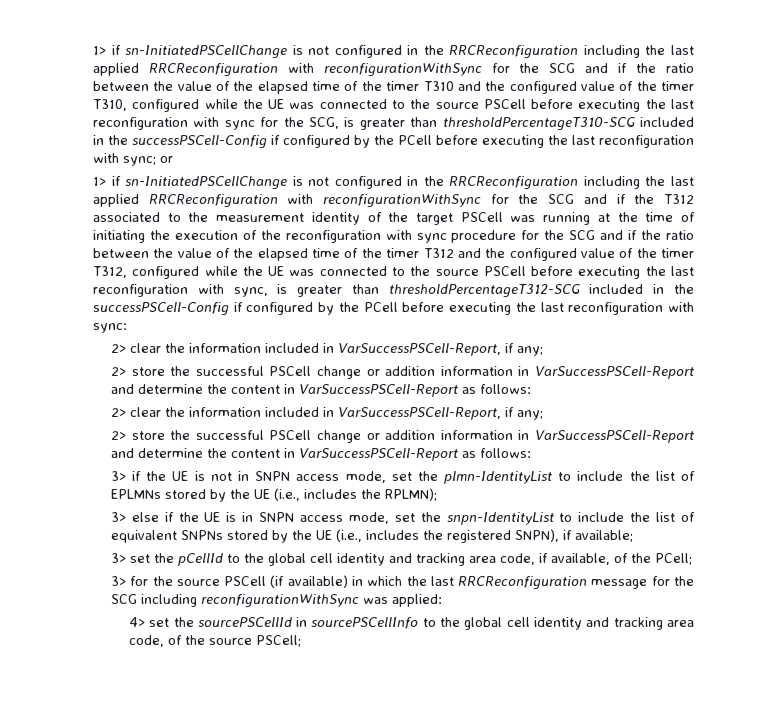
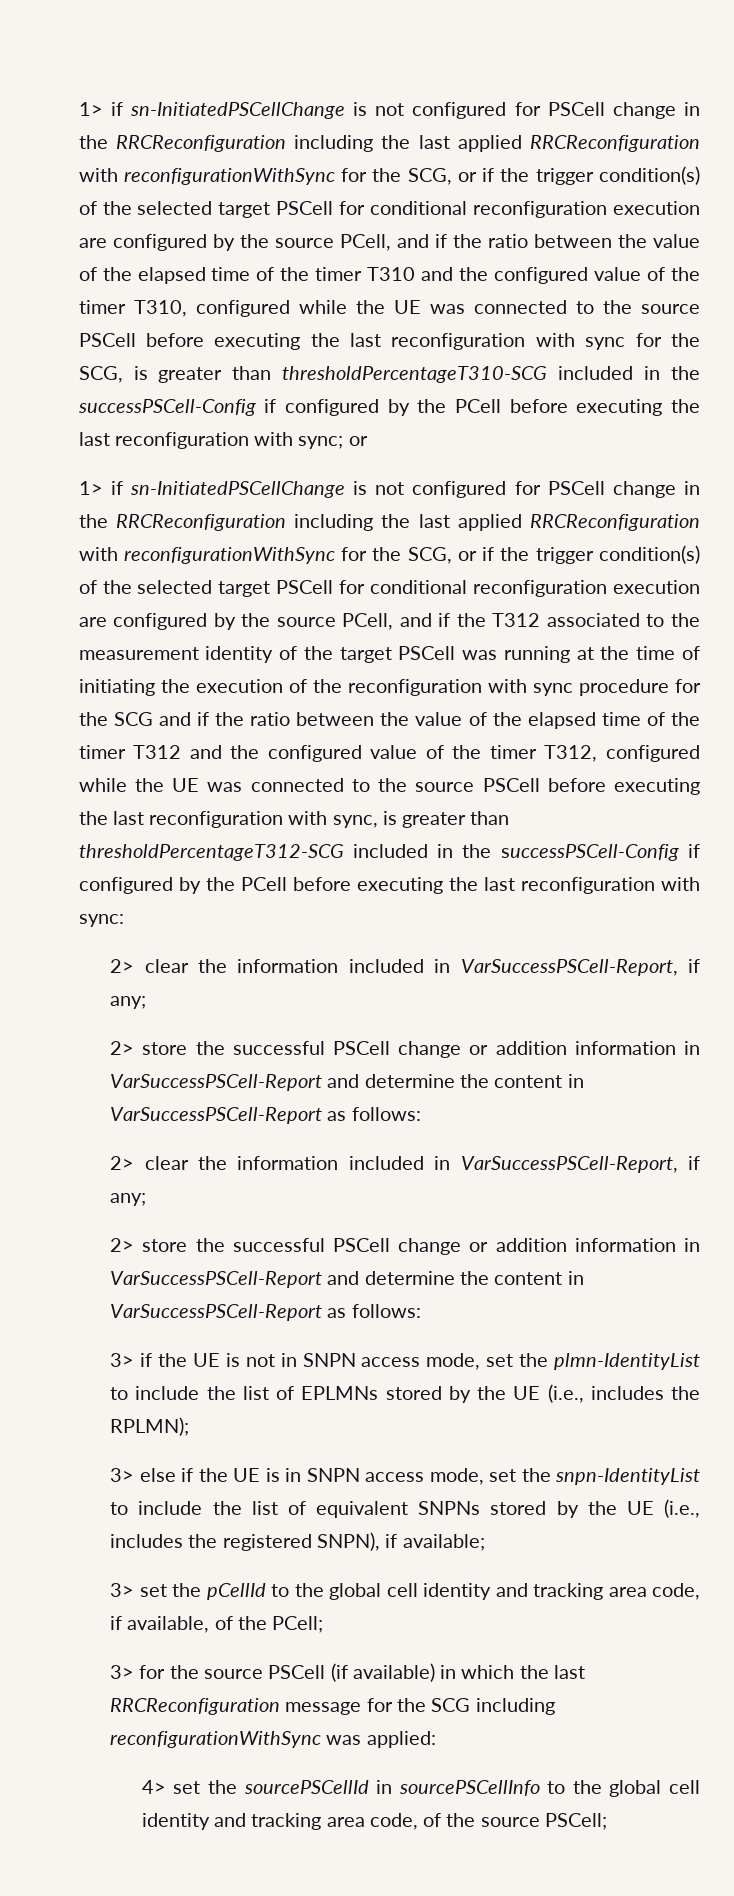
[92,45,402,59] 1> if sn-InitiatedPSCellChange is not configured -> [78,102,676,119] 1> if sn-InitiatedPSCellChange is not configured for PSCell change
[549,63,576,73] SCG -> [407,166,700,185] [78,201,701,218] [78,234,391,251] SCG, or if the trigger condition(s) of the selected target PSCell for conditional reconfiguration execution are configured by the source PCell,
(402, 182) none -> [514,481,676,498] for PSCell change
[548,194,575,204] SCG -> [407,545,700,564] [78,580,701,597] [78,613,394,630] SCG, or if the trigger condition(s) of the selected target PSCell for conditional reconfiguration execution are configured by the source PCell,

